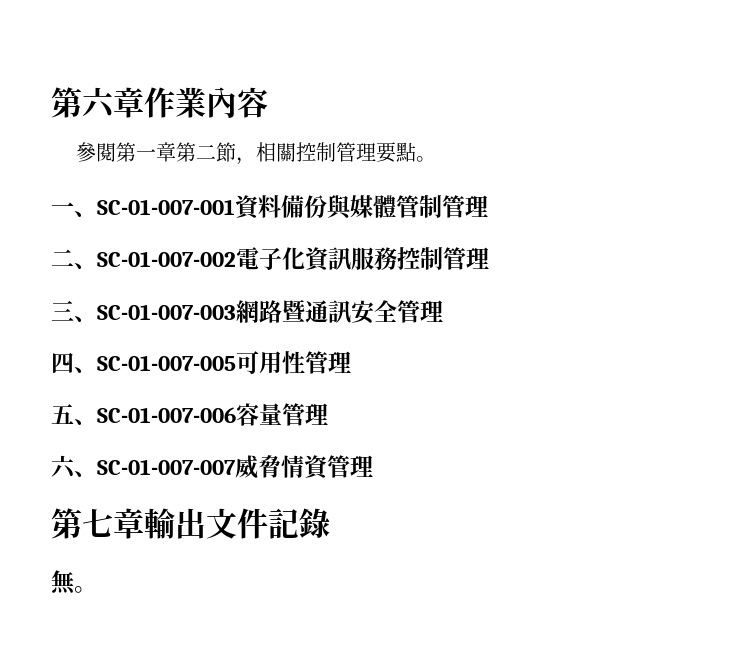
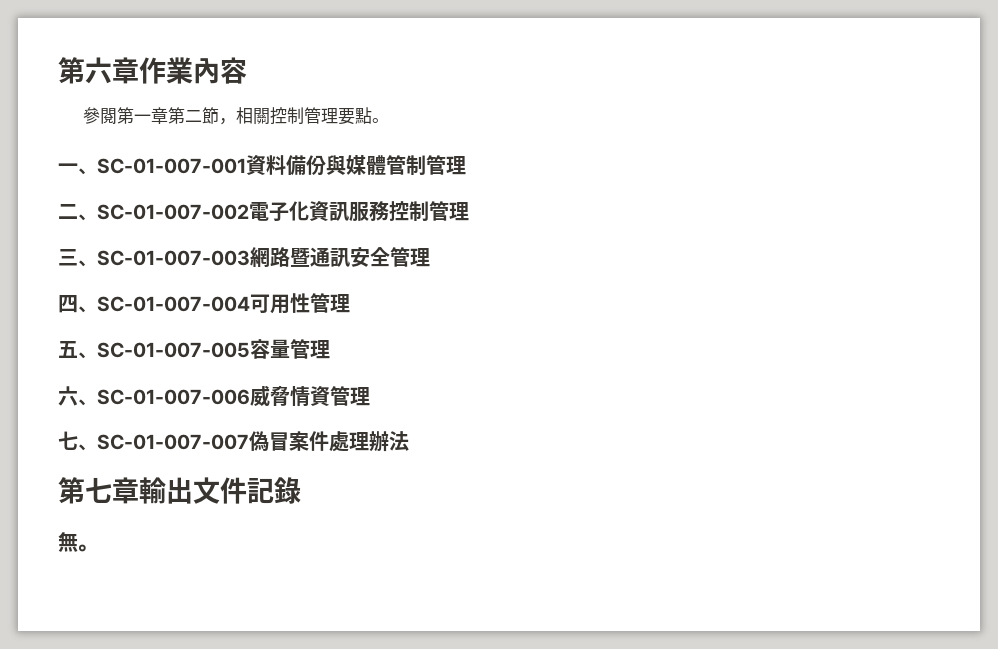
[97,355,236,371] SC-01-007-005 -> [97,296,250,312] SC-01-007-004
[97,407,236,423] SC-01-007-006 -> [97,342,250,358] SC-01-007-005
[97,459,236,475] SC-01-007-007 -> [97,389,250,405] SC-01-007-006
(373, 466) none -> [58,431,409,452] // 七、SC-01-007-007偽冒案件處理辦法

